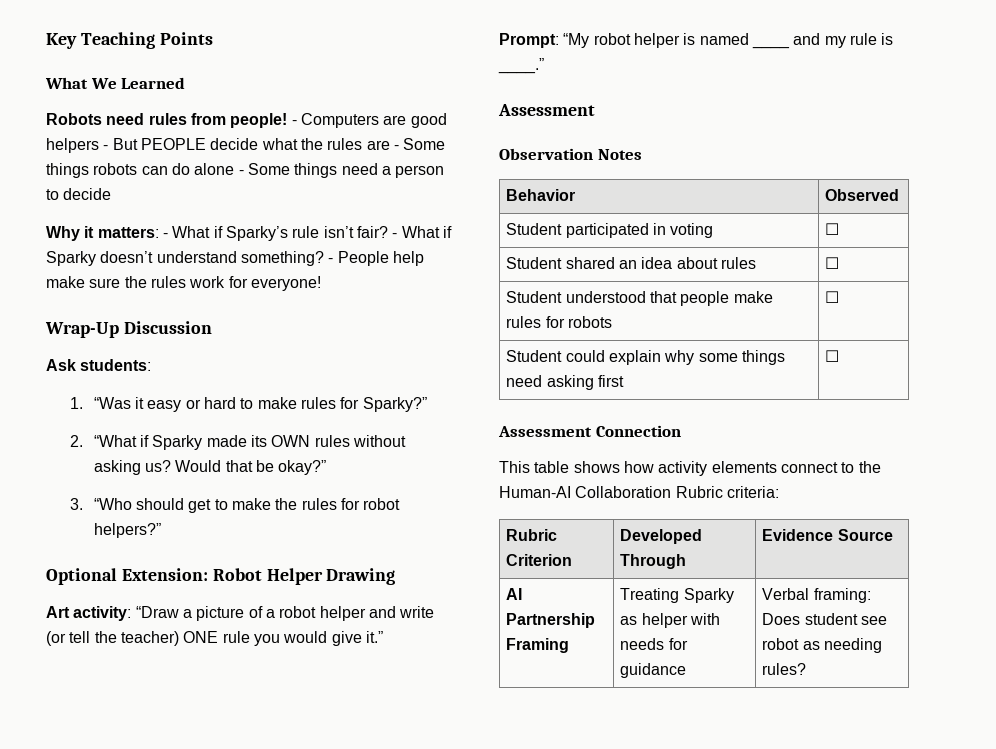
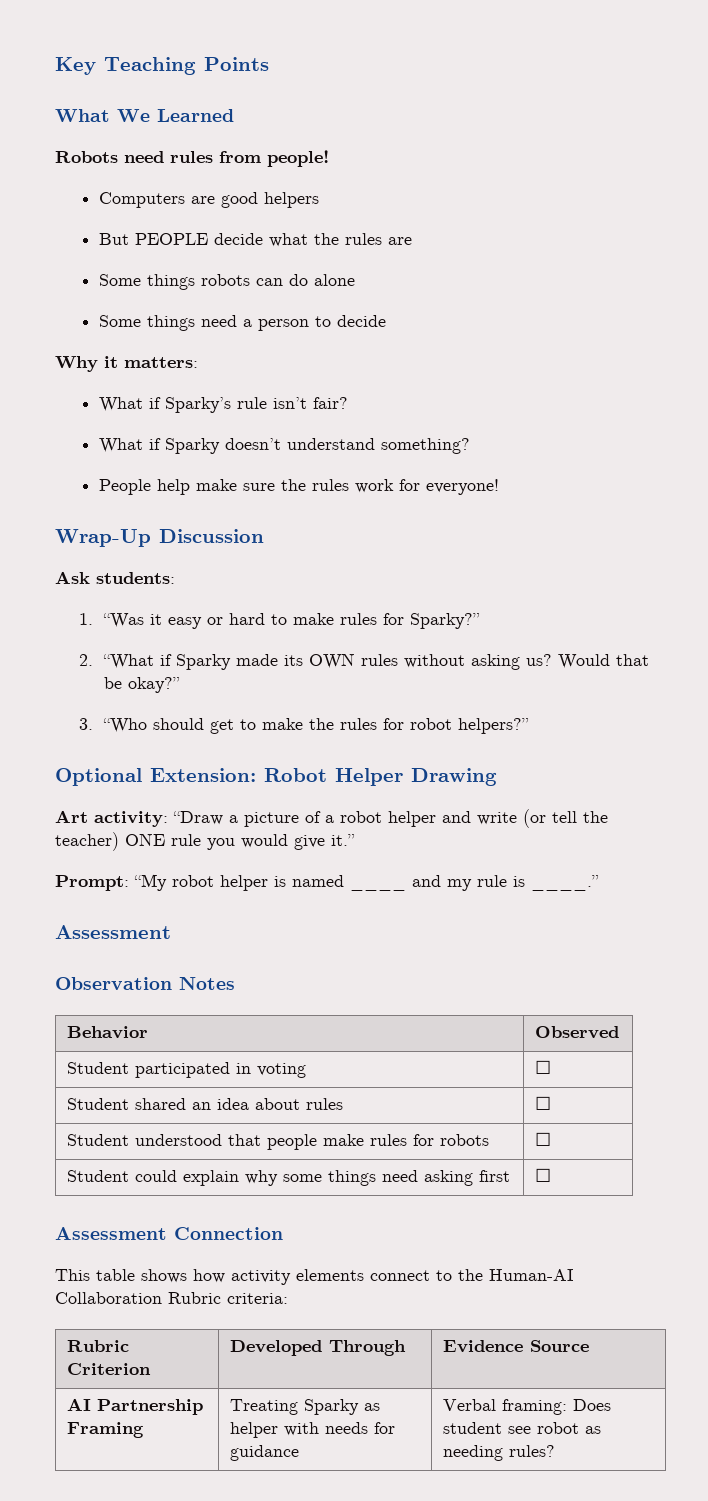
[291,120,297,125] - -> (329, 158) //
[103,145,109,150] - -> (319, 200) //
[393,145,399,150] - -> (412, 241) //
[238,170,244,175] - -> (355, 280) //
[162,233,168,238] - -> (198, 362) //
[392,233,398,238] - -> (348, 403) //
[328,258,334,263] - -> (470, 446) //

